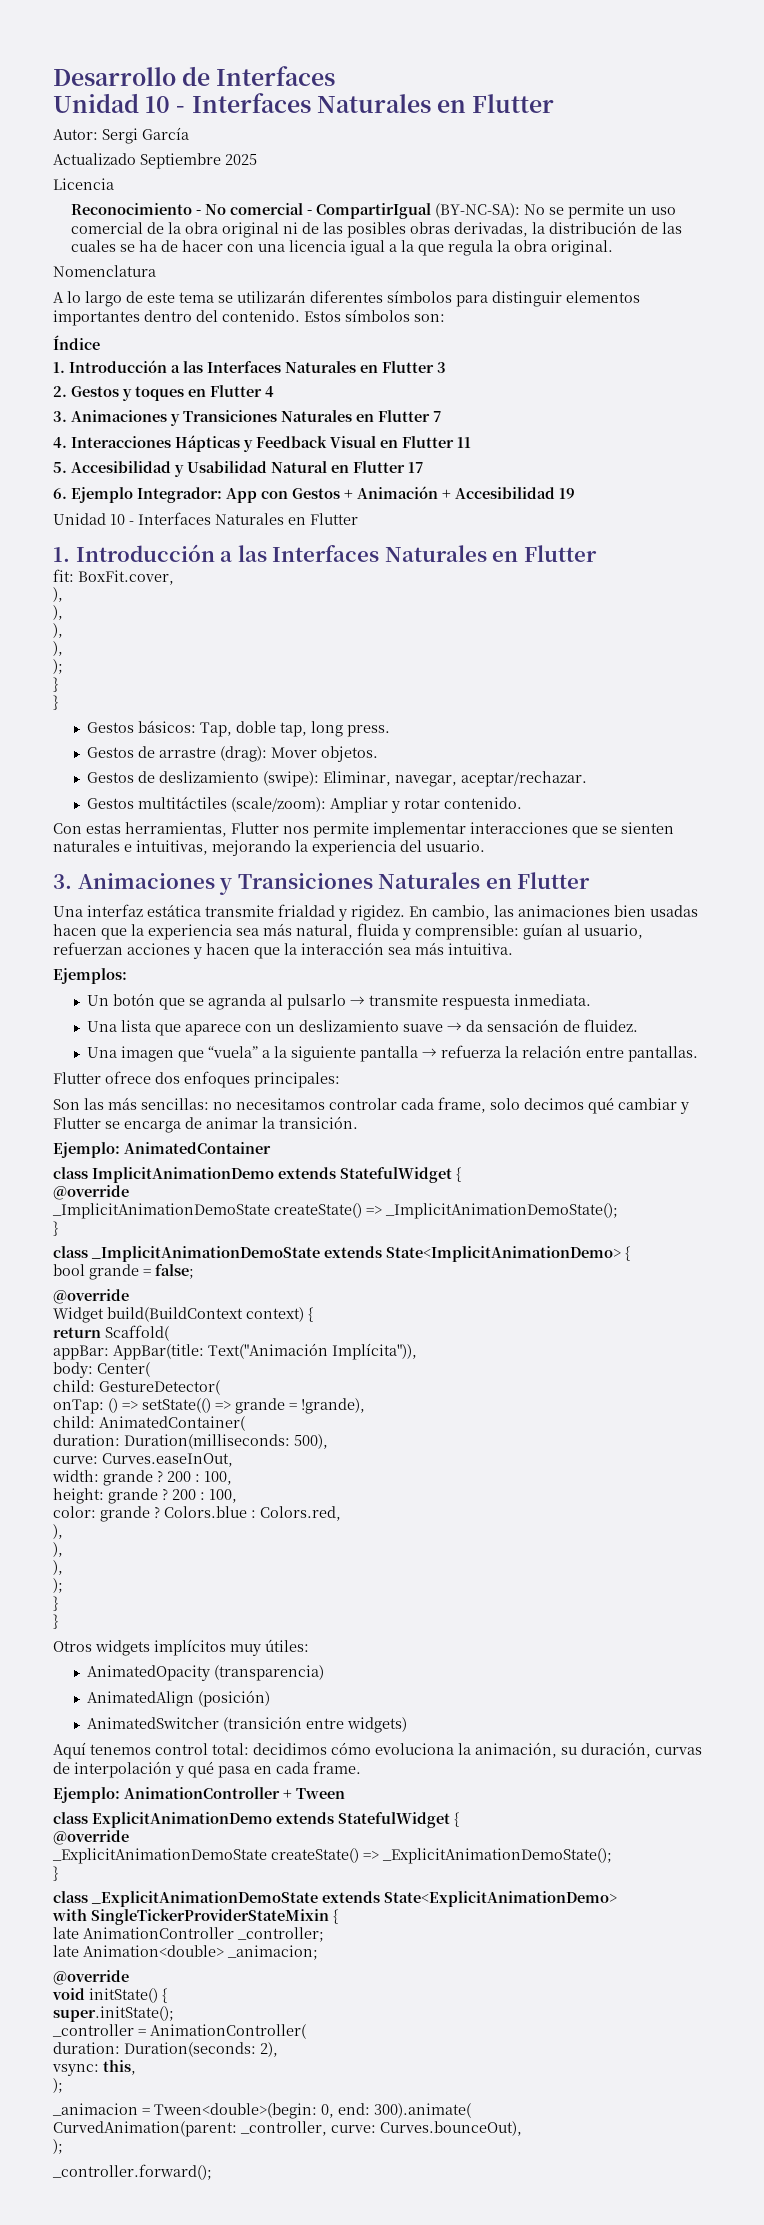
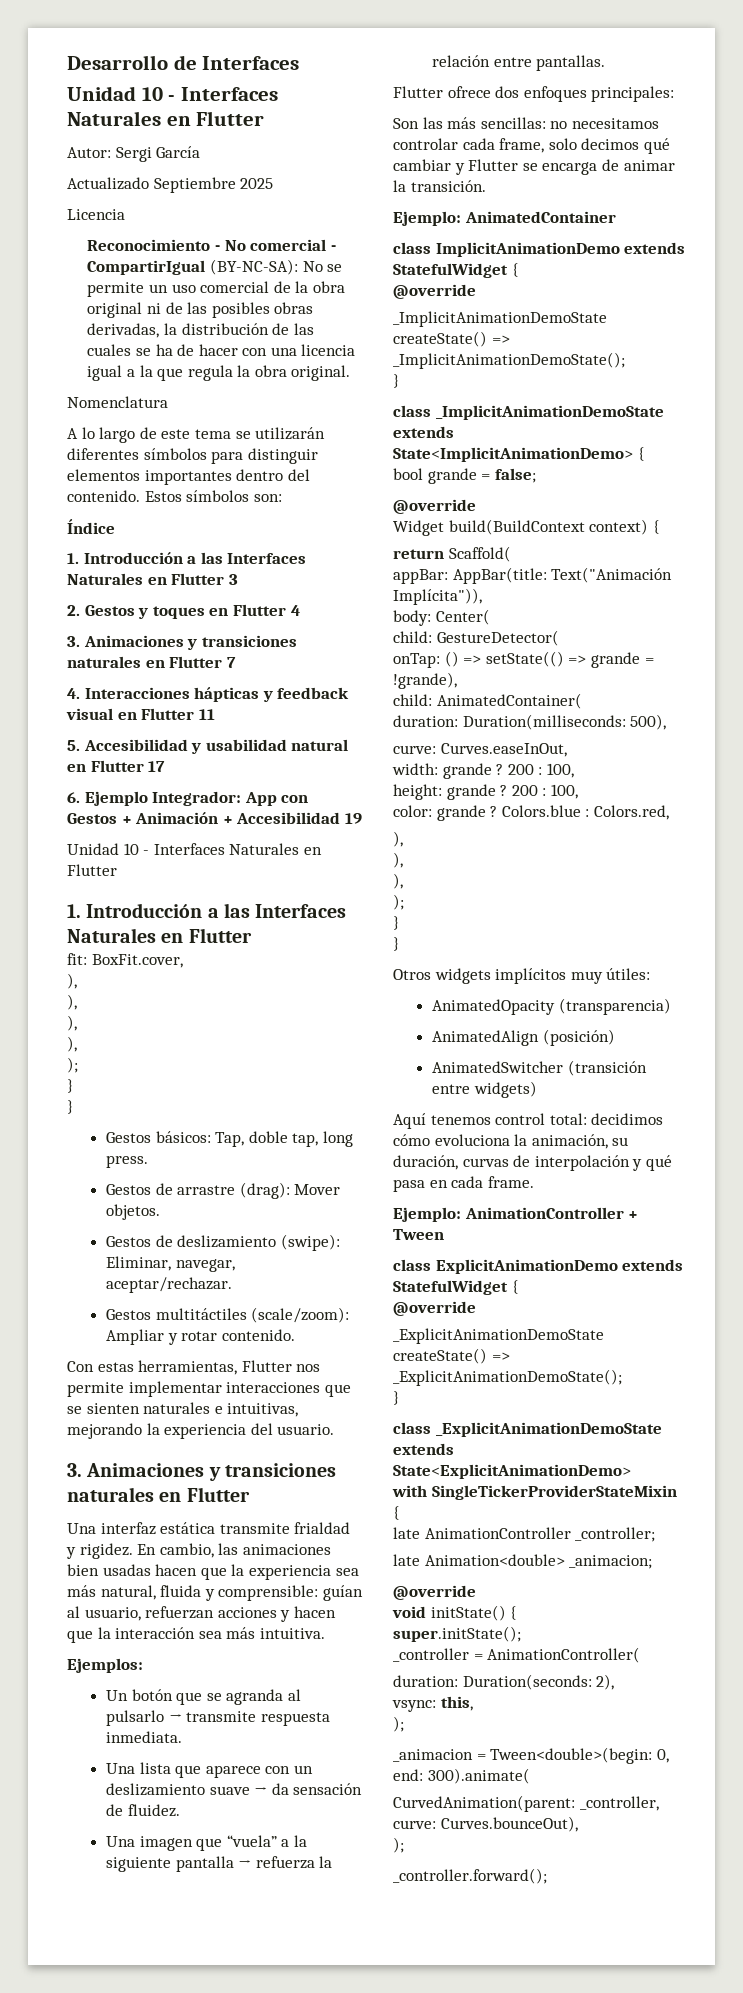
[183,410,352,422] Transiciones Naturales -> [201,635,297,647] [67,656,141,668] transiciones naturales
[175,435,376,452] Hápticas y Feedback Visual -> [194,687,350,702] [66,708,113,720] hápticas y feedback visual
[187,461,327,473] Usabilidad Natural -> [205,739,349,751] usabilidad natural
[237,872,481,889] Transiciones Naturales -> [224,1463,336,1477] [67,1487,154,1502] transiciones naturales

